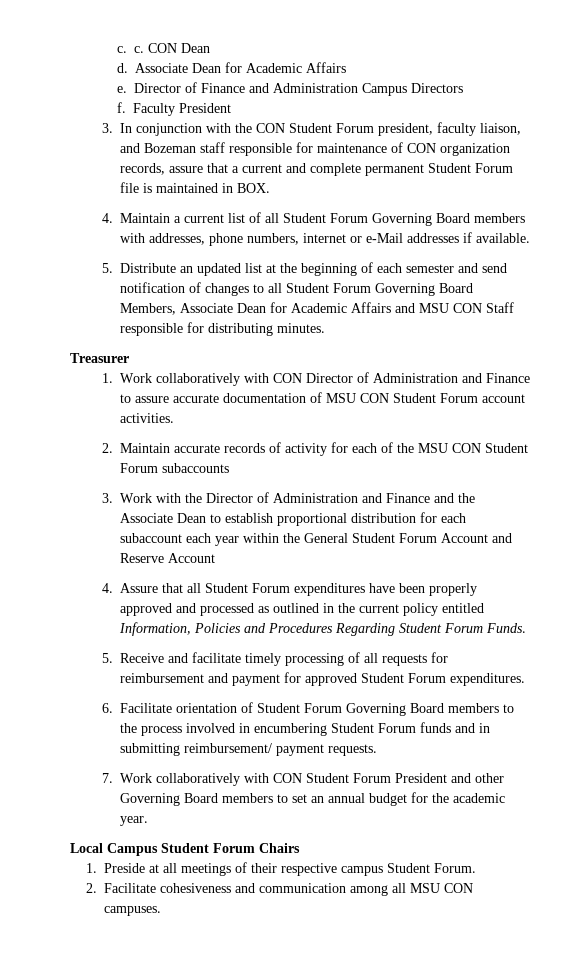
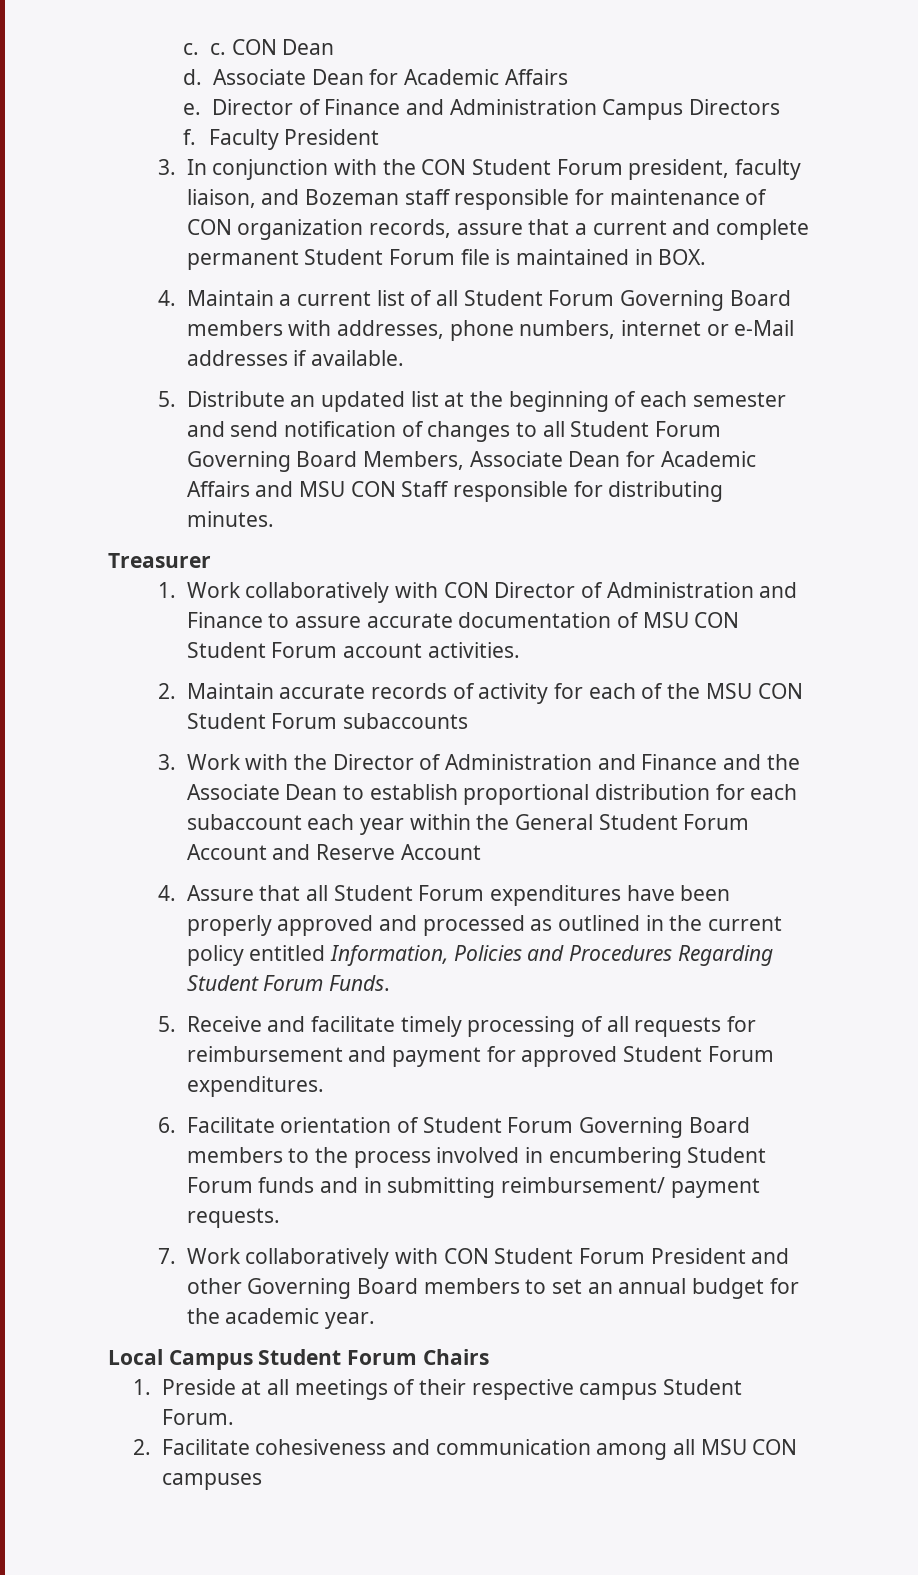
[103,906,161,916] campuses. -> [161,1473,262,1490] campuses

